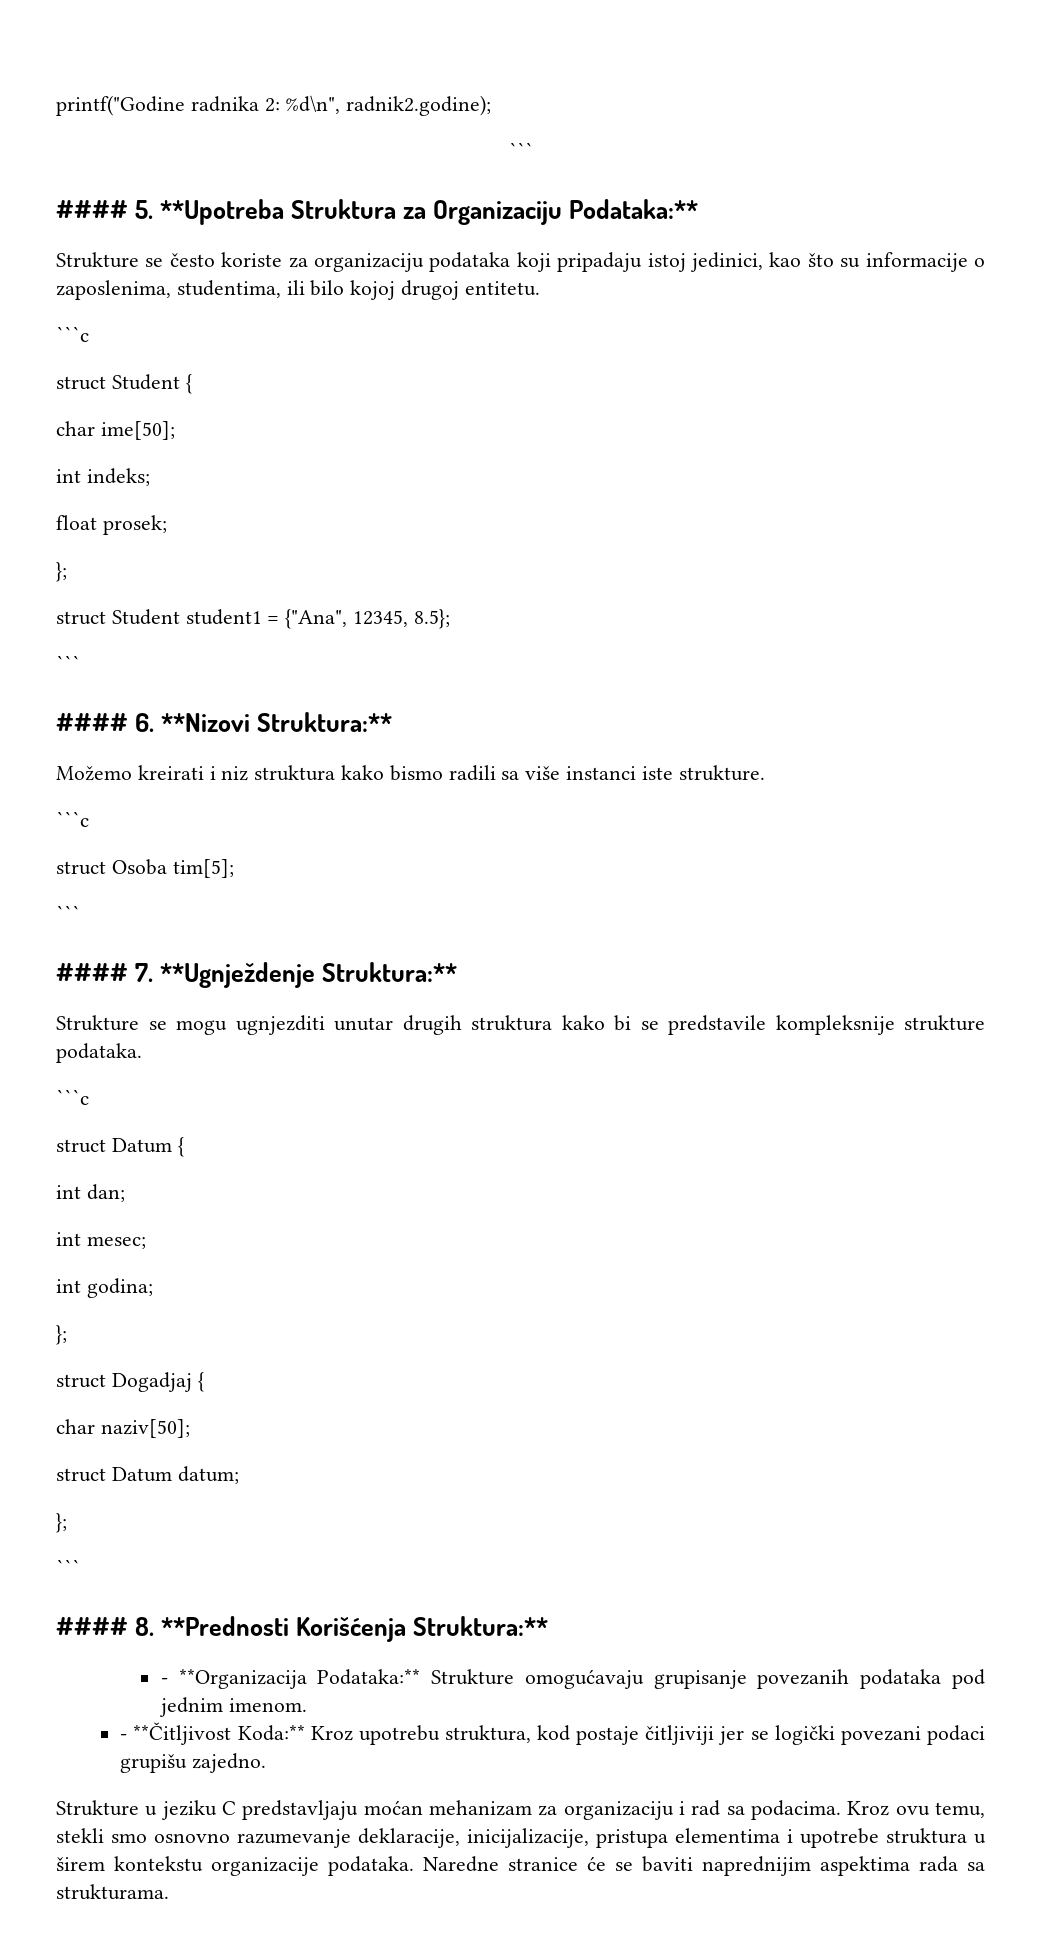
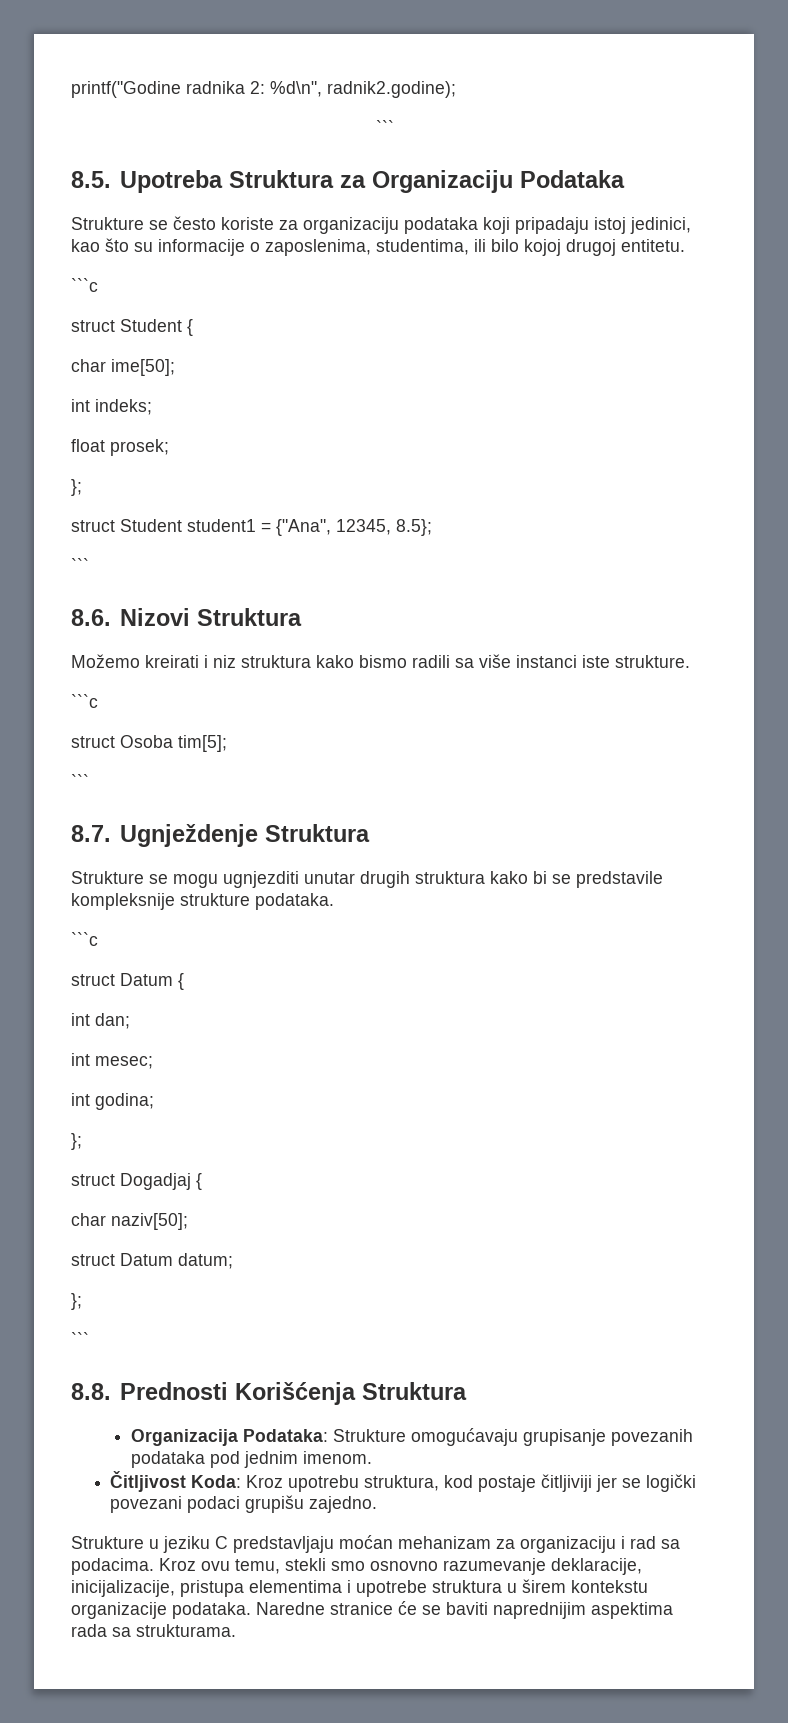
[56,199,285,225] #### 5. **Upotreba -> [71,170,223,193] 8.5. Upotreba
[569,199,699,219] Podataka:** -> [519,170,625,188] Podataka
[56,712,393,732] #### 6. **Nizovi Struktura:** -> [71,608,302,626] 8.6. Nizovi Struktura
[56,962,458,988] #### 7. **Ugnježdenje Struktura:** -> [71,824,370,847] 8.7. Ugnježdenje Struktura
[56,1616,549,1642] [160,1669,421,1689] #### 8. **Prednosti Korišćenja Struktura:** // - **Organizacija Podataka:** -> [71,1382,467,1405] [130,1429,328,1446] 8.8. Prednosti Korišćenja Struktura // Organizacija Podataka:
[120,1722,305,1745] - **Čitljivost Koda:** -> [110,1471,242,1492] Čitljivost Koda:

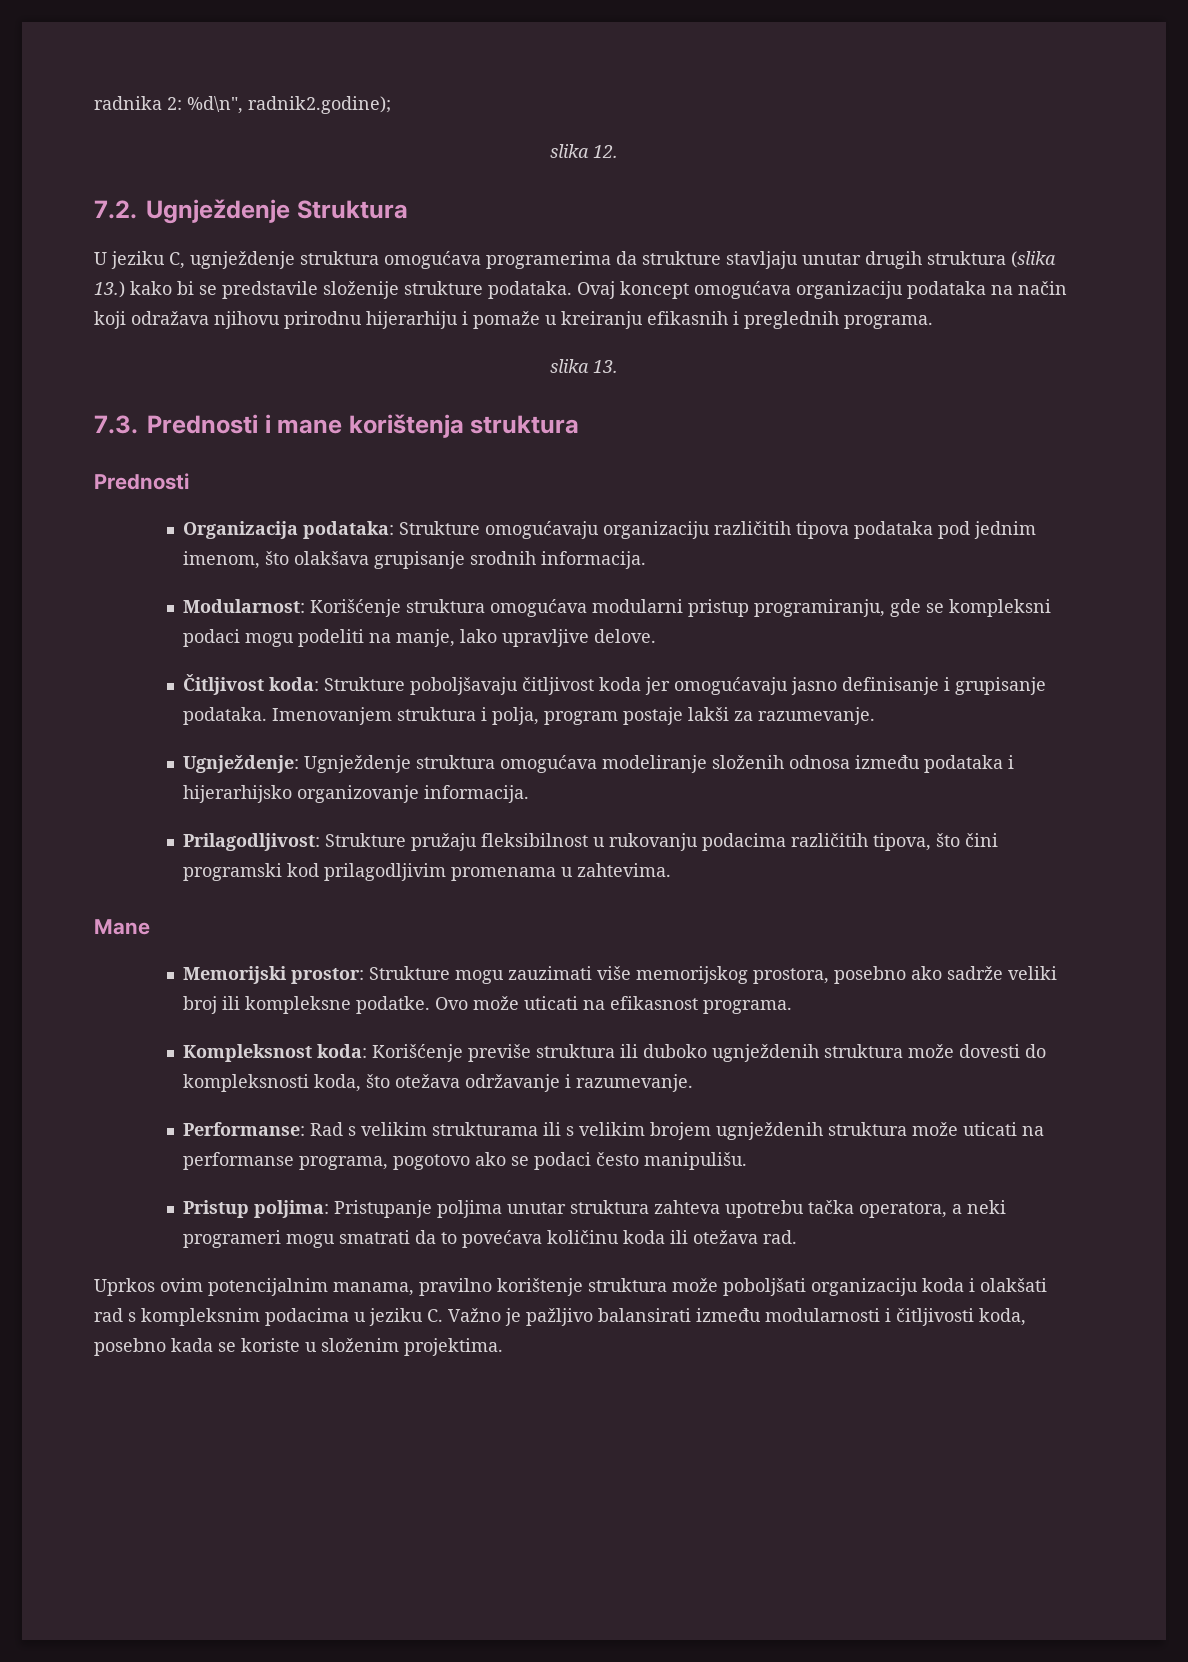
[71,81,181,98] printf("Godine -> (94, 103) none
[376,120,394,134] [71,170,625,193] [71,216,691,234] [71,238,685,256] [71,278,98,292] [71,319,193,336] [71,359,175,376] [71,399,152,415] [71,439,169,456] [71,479,82,496] [71,519,432,536] [71,558,89,572] [71,608,302,626] [71,654,690,668] [71,694,98,708] [71,735,227,752] [71,774,89,788] [71,824,370,847] [71,871,299,888] ``` // 8.5. Upotreba Struktura za Organizaciju Podataka // Strukture se često koriste za organizaciju podataka koji pripadaju istoj jedinici, kao što su informacije o zaposlenima, studentima, ili bilo kojoj drugoj entitetu. // ```c // struct Student { // char ime[50]; // int indeks; // float prosek; // }; // struct Student student1 = {"Ana", 12345, 8.5}; // ``` // 8.6. Nizovi Struktura // Možemo kreirati i niz struktura kako bismo radili sa više instanci iste strukture. // ```c // struct Osoba tim[5]; // ``` // 8.7. Ugnježdenje Struktura // Strukture se mogu ugnjezditi -> [550,144,618,158] [94,199,408,224] [94,251,798,269] slika 12. // 7.2. Ugnježdenje Struktura // U jeziku C, ugnježdenje struktura omogućava programerima da strukture stavljaju
(485, 877) none -> [1011,251,1056,268] [94,281,125,298] (slika 13.)
[71,893,175,910] kompleksnije -> [323,281,399,299] složenije
[71,932,98,946] [71,973,184,990] [71,1013,130,1029] [71,1053,153,1069] [71,1093,154,1110] [71,1133,82,1150] [71,1173,202,1190] [71,1213,188,1230] [71,1253,233,1269] [71,1293,82,1310] [71,1332,89,1346] [71,1382,467,1405] // ```c // struct Datum { // int dan; // int mesec; // int godina; // }; // struct Dogadjaj { // char naziv[50]; // struct Datum datum; // }; // ``` // 8.8. Prednosti Korišćenja Struktura -> [577,281,1067,299] [94,311,933,329] [550,359,618,373] [94,414,580,438] [94,473,189,490] Ovaj koncept omogućava organizaciju podataka na način koji odražava njihovu prirodnu hijerarhiju i pomaže u kreiranju efikasnih i preglednih programa. // slika 13. // 7.3. Prednosti i mane korištenja struktura // Prednosti
[242,1429,328,1442] Podataka: -> [303,521,395,539] podataka:
[522,1429,693,1446] [130,1451,372,1468] [110,1471,697,1492] [110,1495,378,1513] [71,1535,680,1553] [71,1558,642,1575] [71,1579,648,1597] [71,1601,673,1619] [71,1624,236,1637] grupisanje povezanih podataka pod jednim imenom. // Čitljivost Koda: Kroz upotrebu struktura, kod postaje čitljiviji jer se logički povezani podaci grupišu zajedno. // Strukture u jeziku C predstavljaju moćan mehanizam za organizaciju i rad sa podacima. Kroz ovu temu, stekli smo osnovno razumevanje deklaracije, inicijalizacije, pristupa elementima i upotrebe struktura u širem kontekstu organizacije podataka. Naredne stranice će se baviti naprednijim aspektima rada sa strukturama. -> [603,521,1037,539] [183,551,647,569] [183,599,1052,617] [183,629,657,647] [183,674,1047,695] [183,707,876,725] [183,755,1015,773] [183,785,530,803] [183,833,999,851] [183,863,672,881] [94,919,150,935] [183,966,1058,984] [183,996,793,1014] [183,1044,1047,1062] [183,1074,694,1092] [183,1122,1045,1140] [183,1152,748,1170] [183,1200,1007,1218] [183,1230,798,1248] [94,1278,1047,1296] [94,1308,1026,1326] [94,1338,503,1356] organizaciju različitih tipova podataka pod jednim imenom, što olakšava grupisanje srodnih informacija. // Modularnost: Korišćenje struktura omogućava modularni pristup programiranju, gde se kompleksni podaci mogu podeliti na manje, lako upravljive delove. // Čitljivost koda: Strukture poboljšavaju čitljivost koda jer omogućavaju jasno definisanje i grupisanje podataka. Imenovanjem struktura i polja, program postaje lakši za razumevanje. // Ugnježdenje: Ugnježdenje struktura omogućava modeliranje složenih odnosa između podataka i hijerarhijsko organizovanje informacija. // Prilagodljivost: Strukture pružaju fleksibilnost u rukovanju podacima različitih tipova, što čini programski kod prilagodljivim promenama u zahtevima. // Mane // Memorijski prostor: Strukture mogu zauzimati više memorijskog prostora, posebno ako sadrže veliki broj ili kompleksne podatke. Ovo može uticati na efikasnost programa. // Kompleksnost koda: Korišćenje previše struktura ili duboko ugnježdenih struktura može dovesti do kompleksnosti koda, što otežava održavanje i razumevanje. // Performanse: Rad s velikim strukturama ili s velikim brojem ugnježdenih struktura može uticati na performanse programa, pogotovo ako se podaci često manipulišu. // Pristup poljima: Pristupanje poljima unutar struktura zahteva upotrebu tačka operatora, a neki programeri mogu smatrati da to povećava količinu koda ili otežava rad. // Uprkos ovim potencijalnim manama, pravilno korištenje struktura može poboljšati organizaciju koda i olakšati rad s kompleksnim podacima u jeziku C. Važno je pažljivo balansirati između modularnosti i čitljivosti koda, posebno kada se koriste u složenim projektima.

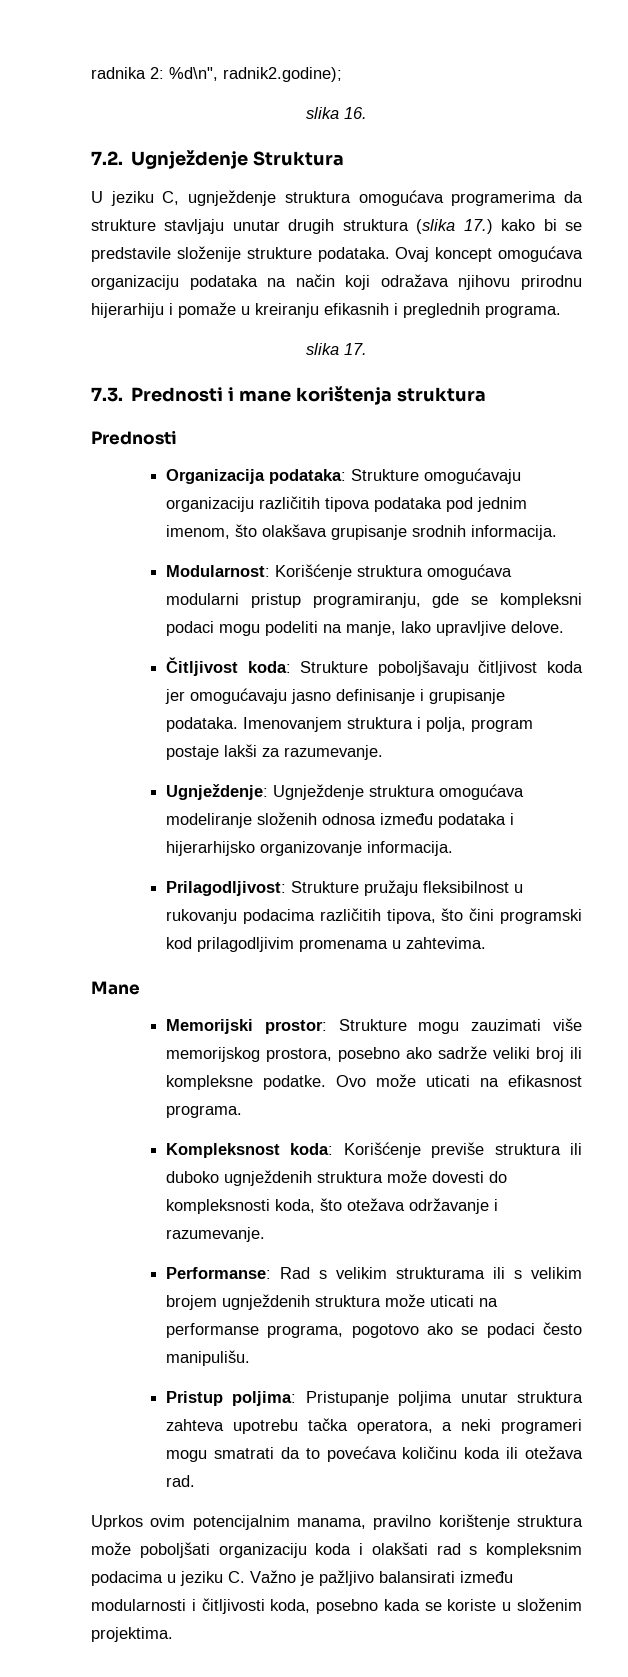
[593,145,618,158] 12. -> [344,107,367,119] 16.
[94,281,125,298] 13.) -> [463,219,493,234] 17.)
[593,360,618,373] 13. -> [344,343,367,355] 17.

